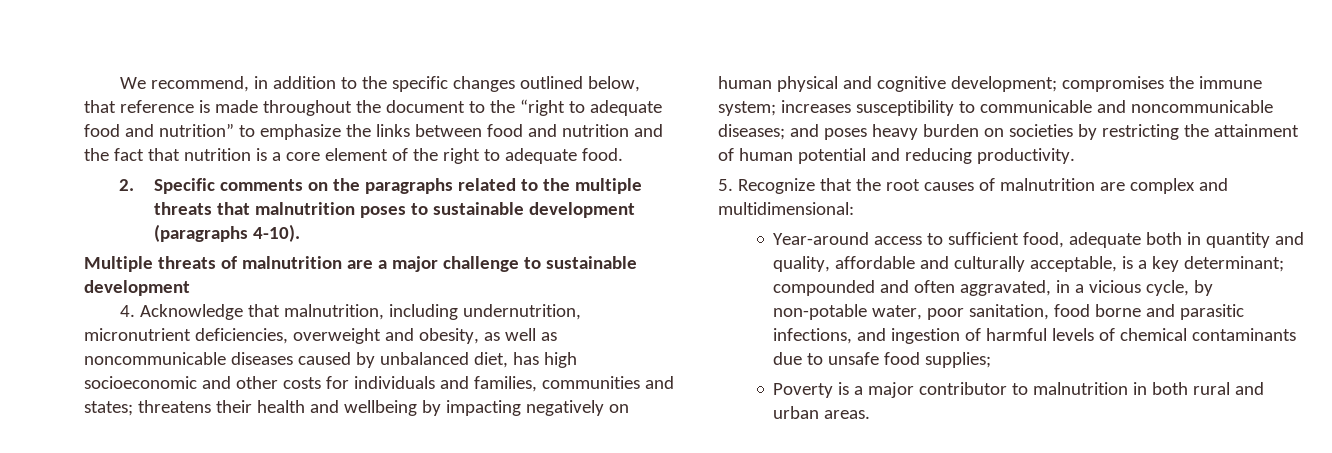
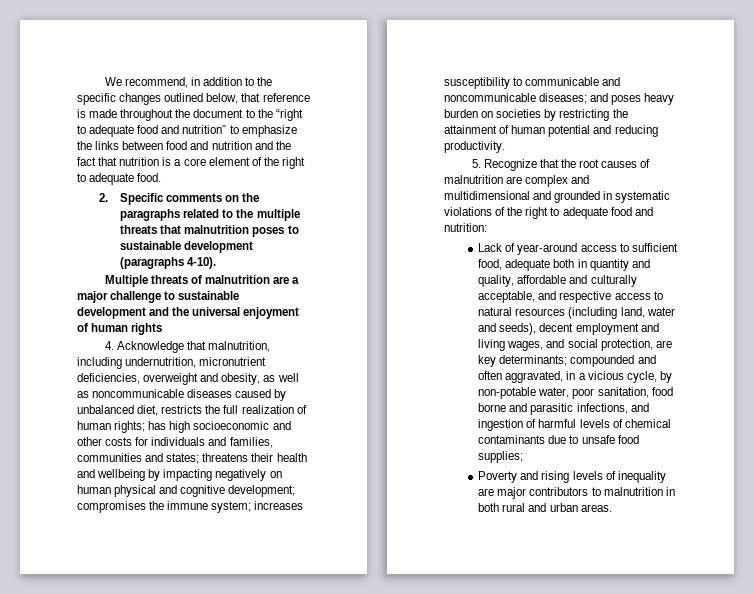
(190, 288) none -> [149,307,300,319] [77,323,163,335] and the universal enjoyment of human rights
(508, 360) none -> [161,405,307,414] [77,421,146,433] restricts the full realization of human rights;
[718,202,854,215] [773,232,870,245] multidimensional: // Year-around -> [444,191,671,203] [444,207,653,219] [444,223,487,232] [478,243,578,255] multidimensional and grounded in systematic violations of the right to adequate food and nutrition: // Lack of year-around
[1122,256,1285,272] is a key determinant; -> [538,291,663,303] [478,307,675,319] [478,323,659,335] [478,339,672,351] [478,355,568,367] and respective access to natural resources (including land, water and seeds), decent employment and living wages, and social protection, are key determinants;
[838,382,1008,398] is a major contributor -> [520,471,666,483] [478,487,589,499] and rising levels of inequality are major contributors

